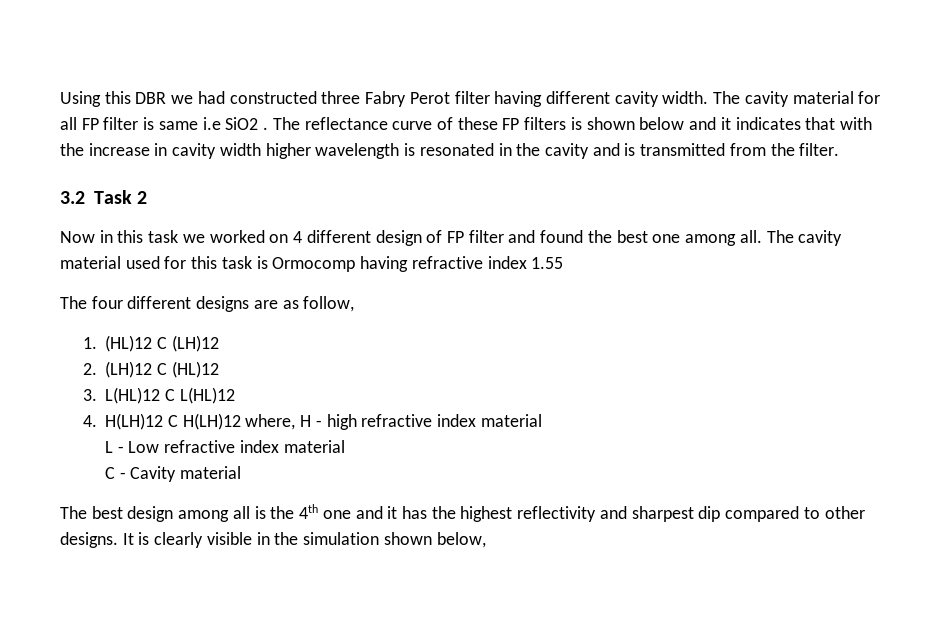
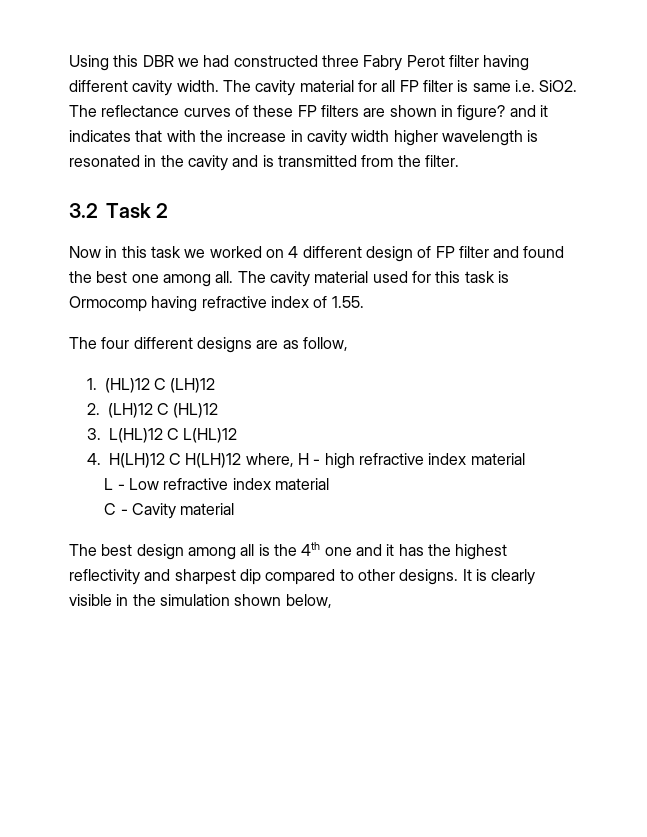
[202,117,269,130] i.e SiO2 . -> [514,80,578,92] i.e. SiO2.
[392,121,433,130] curve -> [183,108,231,117] curves
[570,117,685,130] is shown below -> [363,105,506,121] are shown in figure?
[531,257,564,269] 1.55 -> [313,296,364,308] of 1.55.

